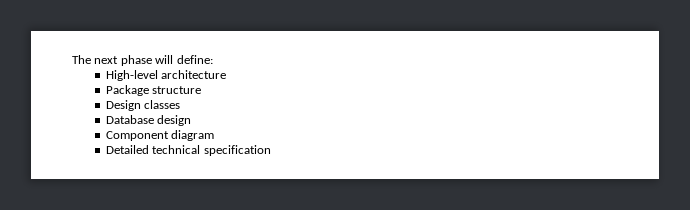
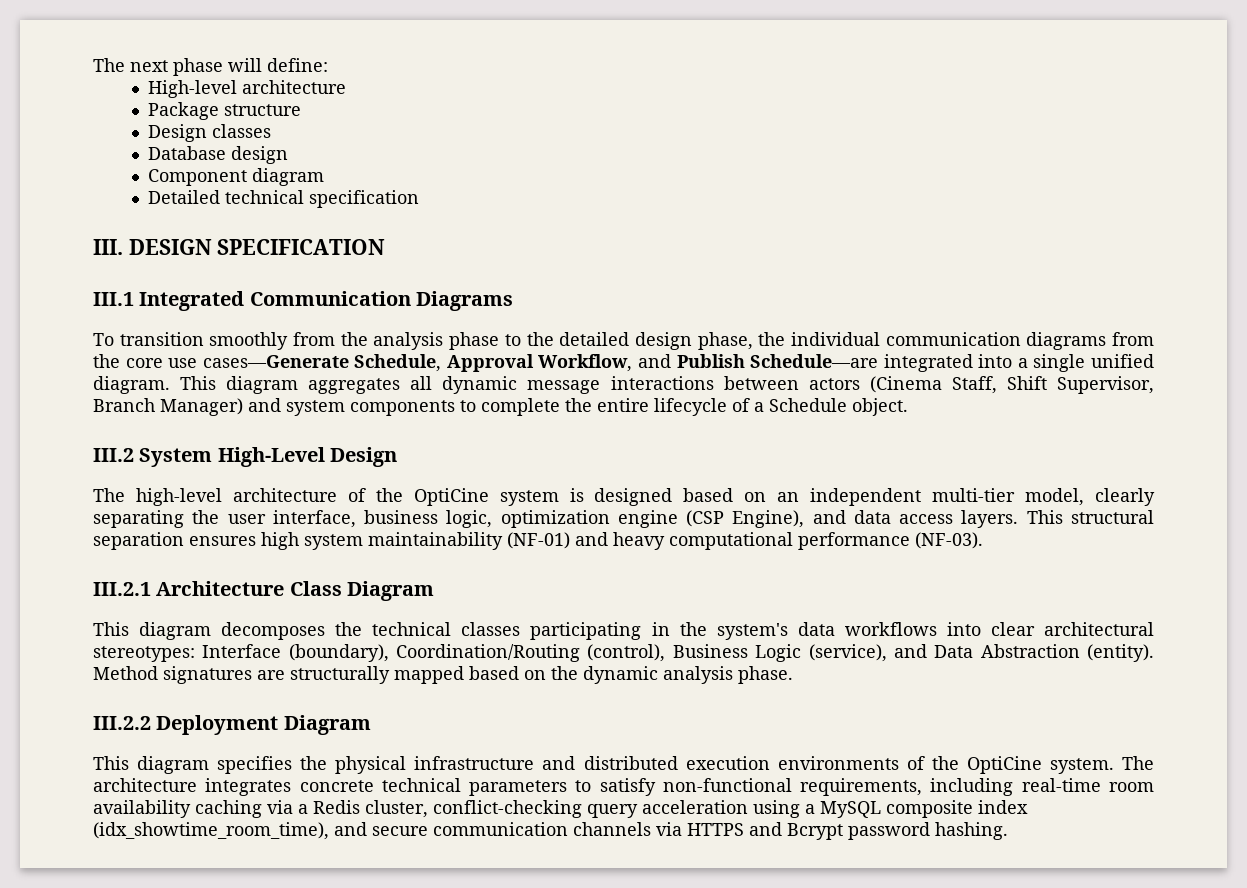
(271, 150) none -> [93,239,386,255] [93,291,514,311] [93,332,1154,350] [93,354,1154,372] [93,376,1154,394] [93,398,908,416] [93,447,398,467] [93,488,1155,506] [93,510,1154,528] [93,532,983,550] [93,581,435,601] [93,622,1154,640] [93,644,1154,662] [93,666,793,684] [93,715,371,735] [93,756,1154,774] [93,778,1154,796] [93,800,1028,818] [93,822,1008,840] // III. DESIGN SPECIFICATION // III.1 Integrated Communication Diagrams // To transition smoothly from the analysis phase to the detailed design phase, the individual communication diagrams from the core use cases—Generate Schedule, Approval Workflow, and Publish Schedule—are integrated into a single unified diagram. This diagram aggregates all dynamic message interactions between actors (Cinema Staff, Shift Supervisor, Branch Manager) and system components to complete the entire lifecycle of a Schedule object. // III.2 System High-Level Design // The high-level architecture of the OptiCine system is designed based on an independent multi-tier model, clearly separating the user interface, business logic, optimization engine (CSP Engine), and data access layers. This structural separation ensures high system maintainability (NF-01) and heavy computational performance (NF-03). // III.2.1 Architecture Class Diagram // This diagram decomposes the technical classes participating in the system's data workflows into clear architectural stereotypes: Interface (boundary), Coordination/Routing (control), Business Logic (service), and Data Abstraction (entity). Method signatures are structurally mapped based on the dynamic analysis phase. // III.2.2 Deployment Diagram // This diagram specifies the physical infrastructure and distributed execution environments of the OptiCine system. The architecture integrates concrete technical parameters to satisfy non-functional requirements, including real-time room availability caching via a Redis cluster, conflict-checking query acceleration using a MySQL composite index (idx_showtime_room_time), and secure communication channels via HTTPS and Bcrypt password hashing.

